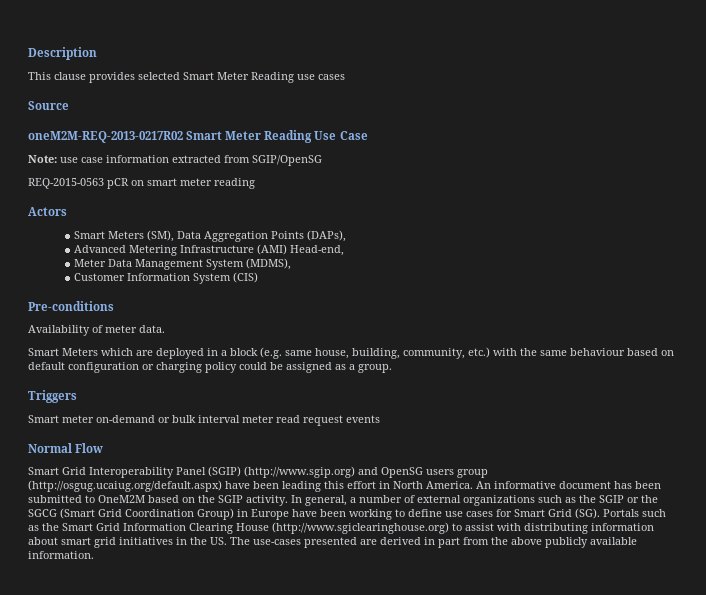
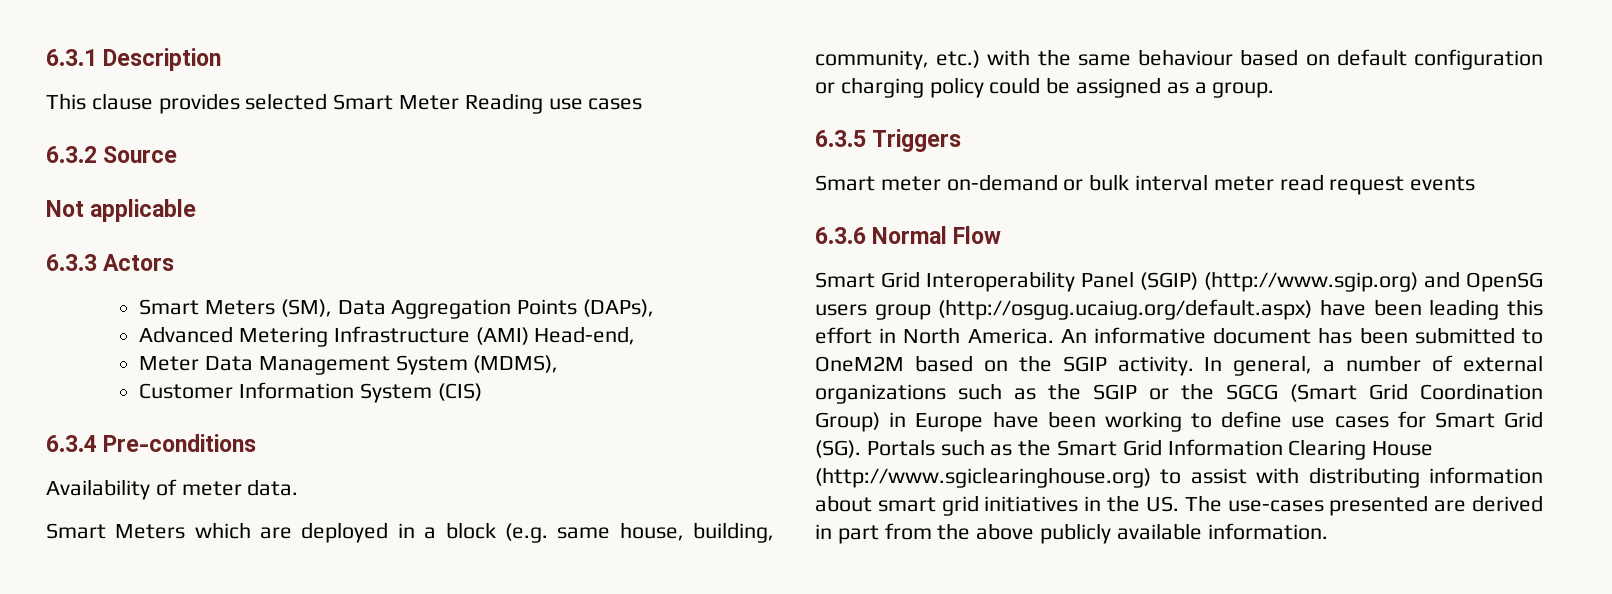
(28, 53) none -> [46,49,97,66] 6.3.1
(345, 77) none -> [46,146,97,163] 6.3.2
[28,130,368,143] [28,155,322,166] [28,178,255,189] oneM2M-REQ-2013-0217R02 Smart Meter Reading Use Case // Note: use case information extracted from SGIP/OpenSG // REQ-2015-0563 pCR on smart meter reading // -> [46,199,197,222] [46,254,97,271] Not applicable // 6.3.3
(259, 277) none -> [46,435,97,452] 6.3.4
(392, 368) none -> [815,130,866,147] 6.3.5
(380, 419) none -> [815,227,866,244] 6.3.6

